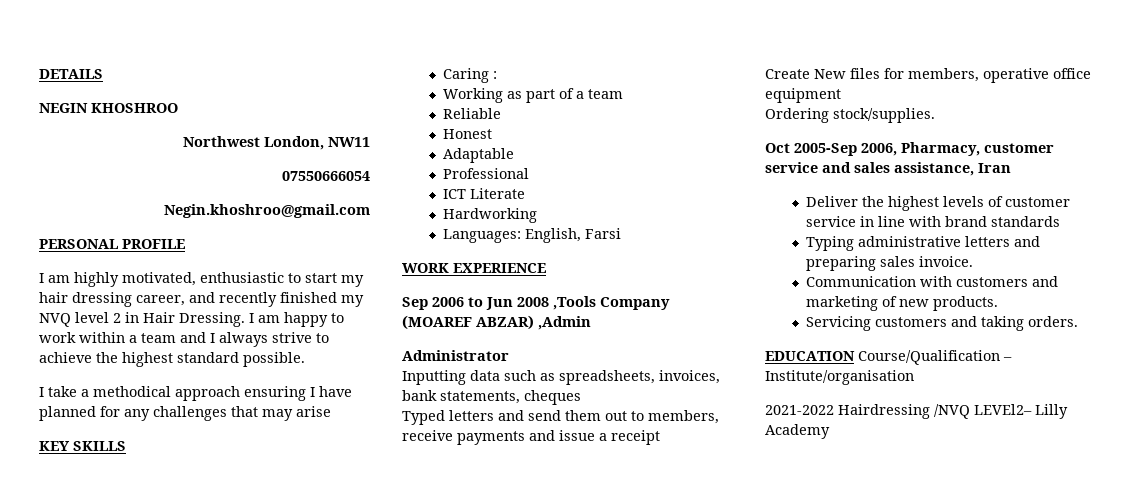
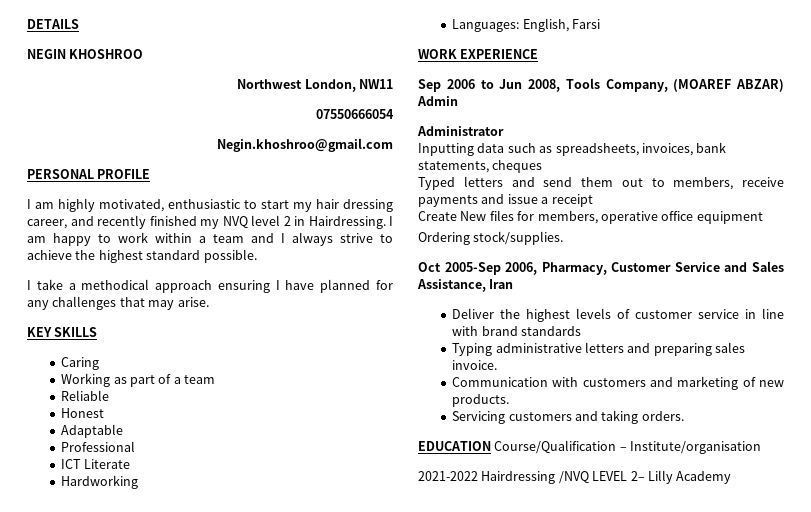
[143,312,245,327] Hair Dressing. -> [308,216,386,229] Hairdressing.
[296,406,331,417] arise -> [177,297,209,307] arise.
[492,71,497,79] : -> (100, 363) none
[517,296,670,310] 2008 ,Tools Company -> [528,78,668,92] 2008, Tools Company,
[538,316,591,330] ,Admin -> [417,96,458,106] Admin
[984,143,1054,153] [765,162,974,176] customer service and sales assistance, -> [611,261,784,272] [417,279,486,292] Customer Service and Sales Assistance,
[974,404,1032,415] LEVEl2– -> [592,471,645,481] LEVEL 2–

